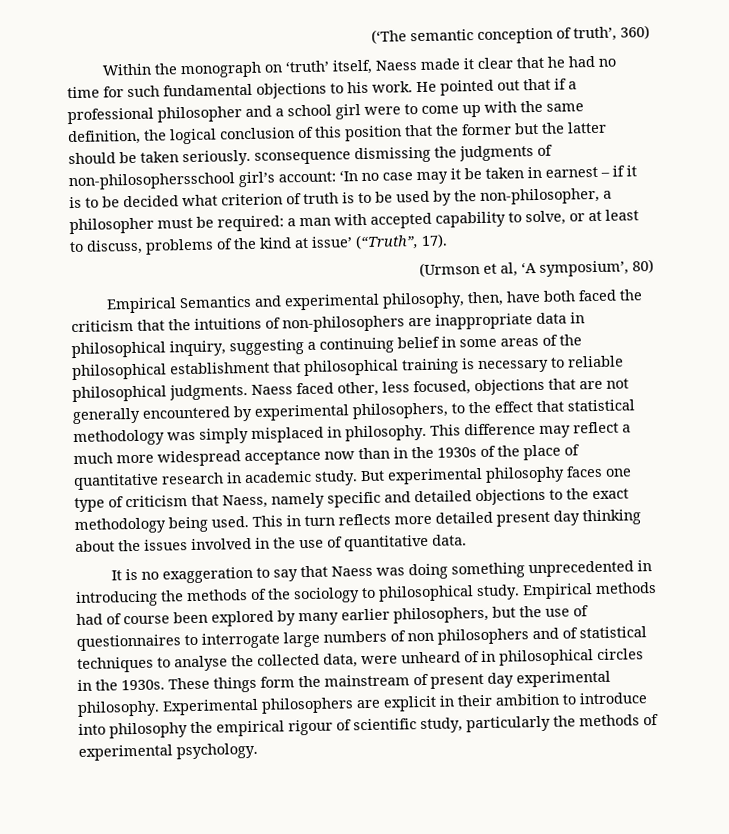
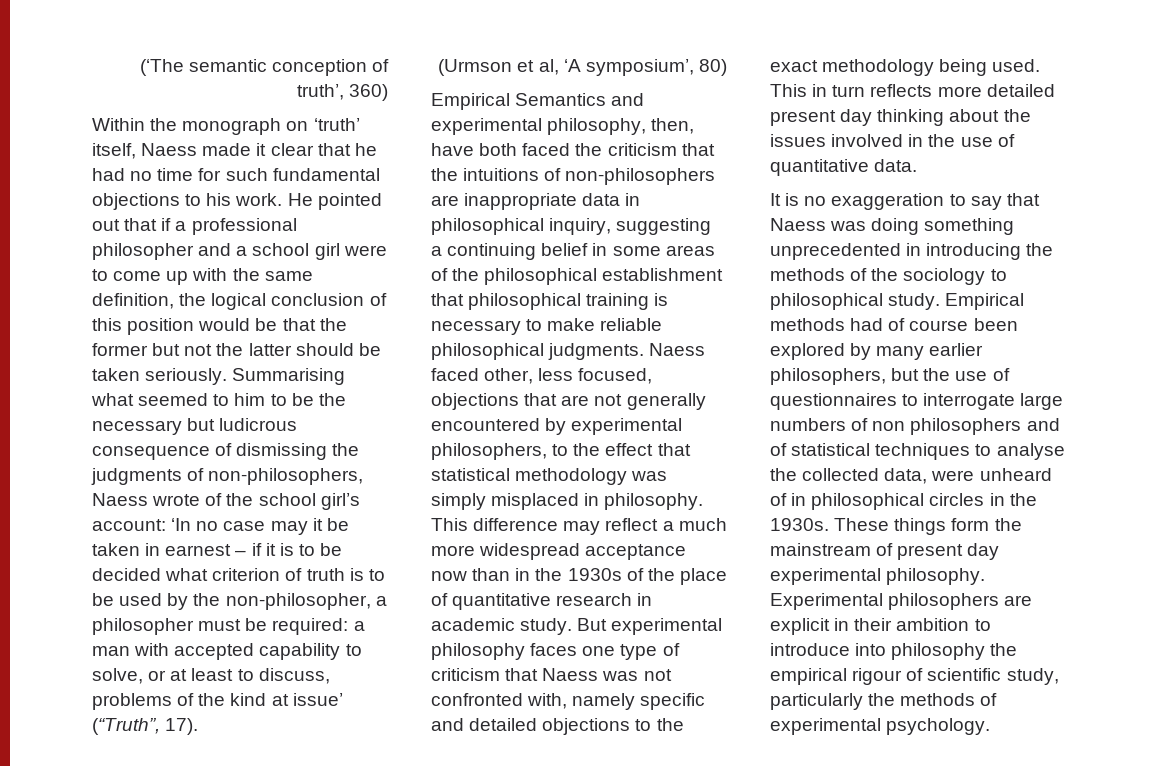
(402, 133) none -> [198,318,278,331] would be
(539, 128) none -> [184,344,213,356] not
[254,144,553,165] [68,172,236,191] sconsequence dismissing the judgments of non-philosophersschool -> [232,368,346,385] [91,393,346,406] [92,418,298,435] [92,443,360,460] [91,468,364,485] [92,493,316,506] Summarising what seemed to him to be the necessary but ludicrous consequence of dismissing the judgments of non-philosophers, Naess wrote of the school
(565, 362) none -> [547,318,596,331] make
[222,494,268,509] Naess, -> [542,668,672,681] [431,693,568,709] Naess was not confronted with,

